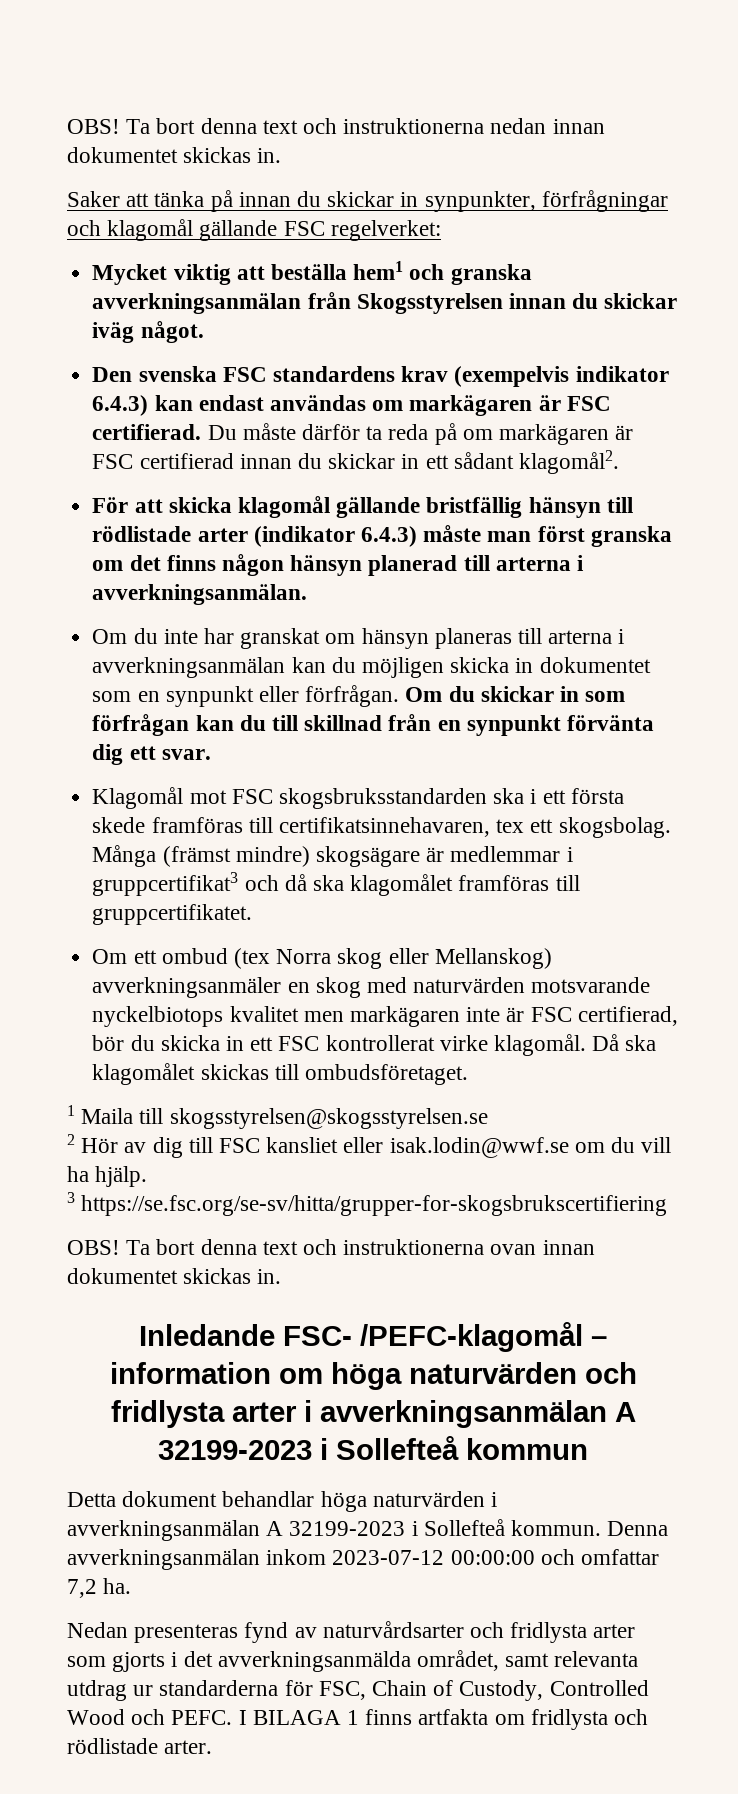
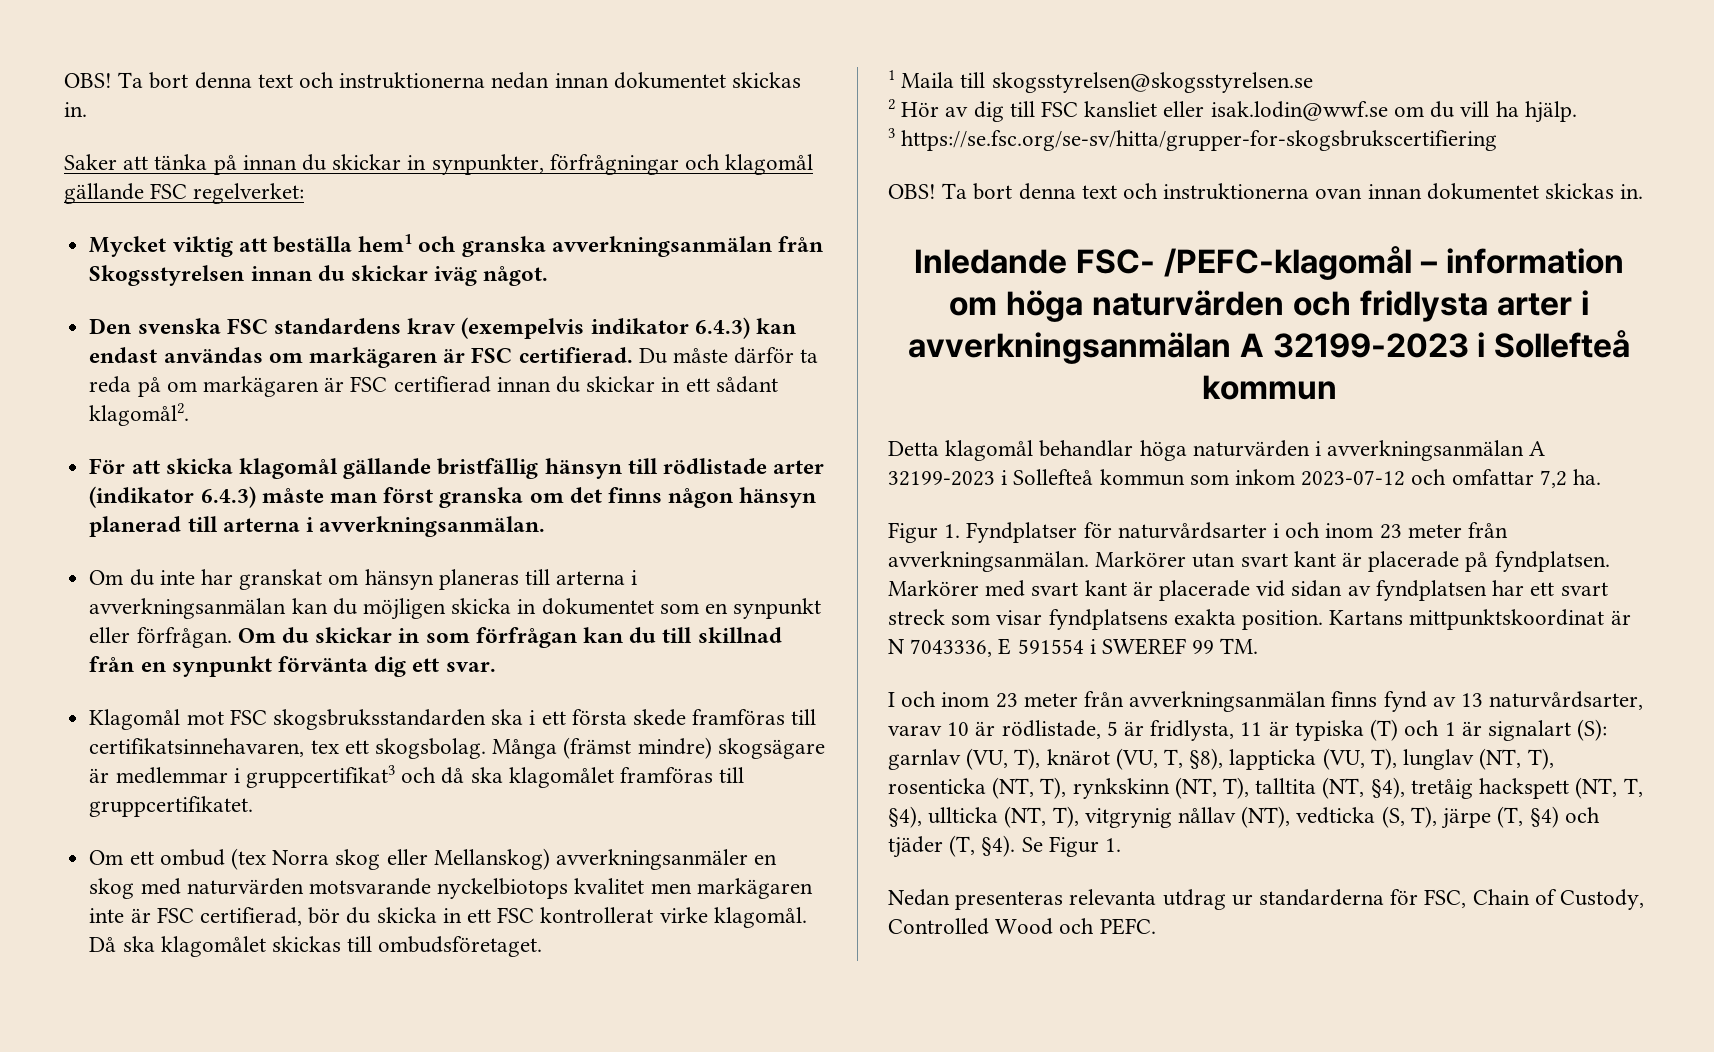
[122,1491,218,1507] dokument -> [945,440,1034,461] klagomål
[511,1520,669,1536] [67,1549,260,1570] kommun. Denna avverkningsanmälan -> [1099,469,1229,486] kommun som
[450,1550,535,1565] 00:00:00 -> (1406, 478) none
[67,1621,636,1643] [67,1650,550,1672] Nedan presenteras fynd av naturvårdsarter och fridlysta arter som gjorts i det avverkningsanmälda området, samt -> [888,522,1509,543] [888,551,1610,572] [888,580,1608,601] [888,609,1631,630] [888,638,1259,657] [888,691,1644,712] [888,719,1608,741] [888,748,1554,770] [888,777,1643,799] [888,806,1600,829] [888,835,1122,858] [888,889,1064,910] Figur 1. Fyndplatser för naturvårdsarter i och inom 23 meter från avverkningsanmälan. Markörer utan svart kant är placerade på fyndplatsen. Markörer med svart kant är placerade vid sidan av fyndplatsen har ett svart streck som visar fyndplatsens exakta position. Kartans mittpunktskoordinat är N 7043336, E 591554 i SWEREF 99 TM. // I och inom 23 meter från avverkningsanmälan finns fynd av 13 naturvårdsarter, varav 10 är rödlistade, 5 är fridlysta, 11 är typiska (T) och 1 är signalart (S): garnlav (VU, T), knärot (VU, T, §8), lappticka (VU, T), lunglav (NT, T), rosenticka (NT, T), rynkskinn (NT, T), talltita (NT, §4), tretåig hackspett (NT, T, §4), ullticka (NT, T), vitgrynig nållav (NT), vedticka (S, T), järpe (T, §4) och tjäder (T, §4). Se Figur 1. // Nedan presenteras
[238,1709,649,1730] [67,1738,213,1754] I BILAGA 1 finns artfakta om fridlysta och rödlistade arter. -> (1156, 926) none

